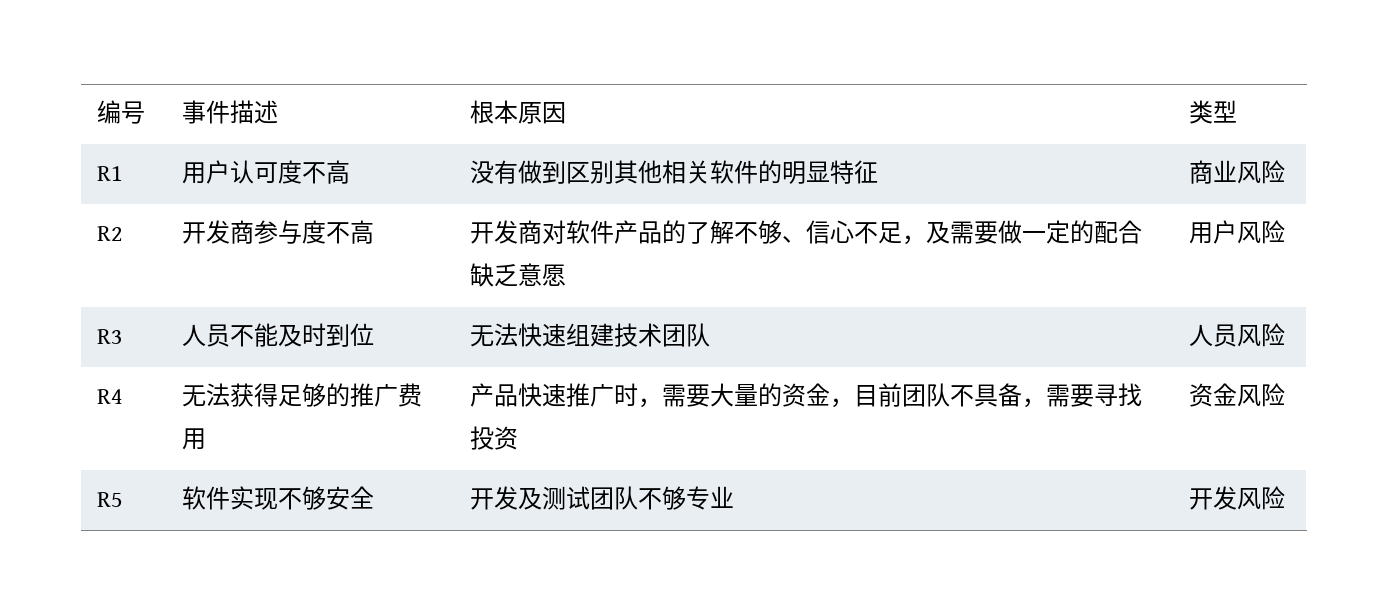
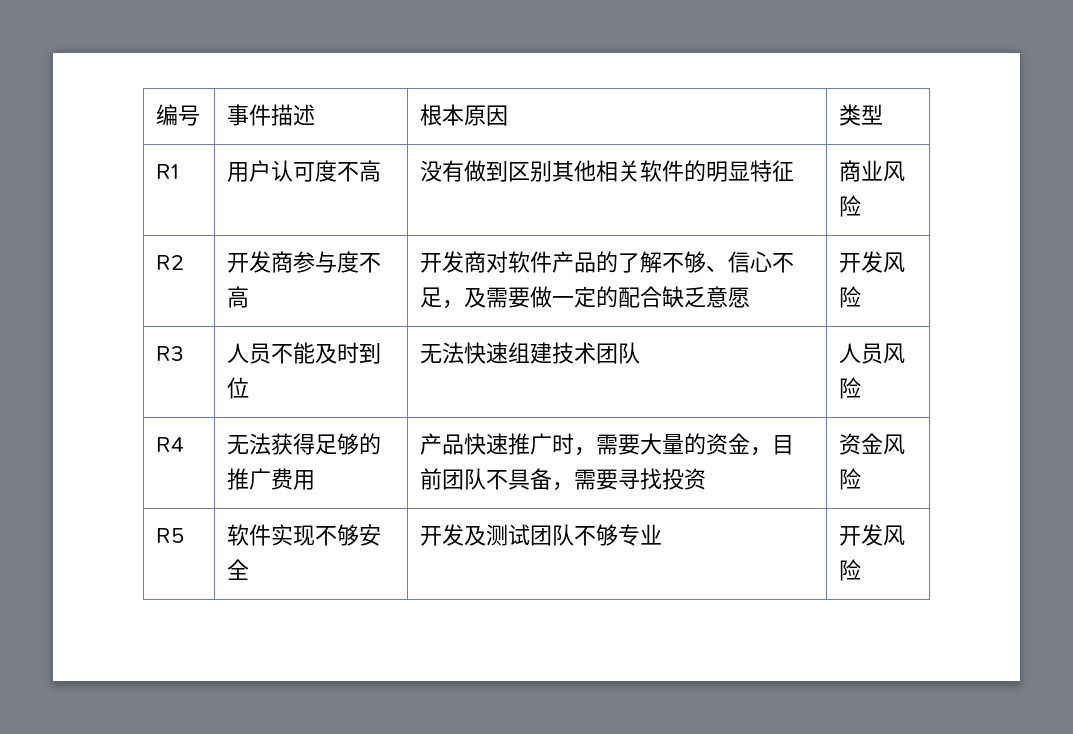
[1189,220,1238,244] 用户 -> [839,251,884,273] 开发

